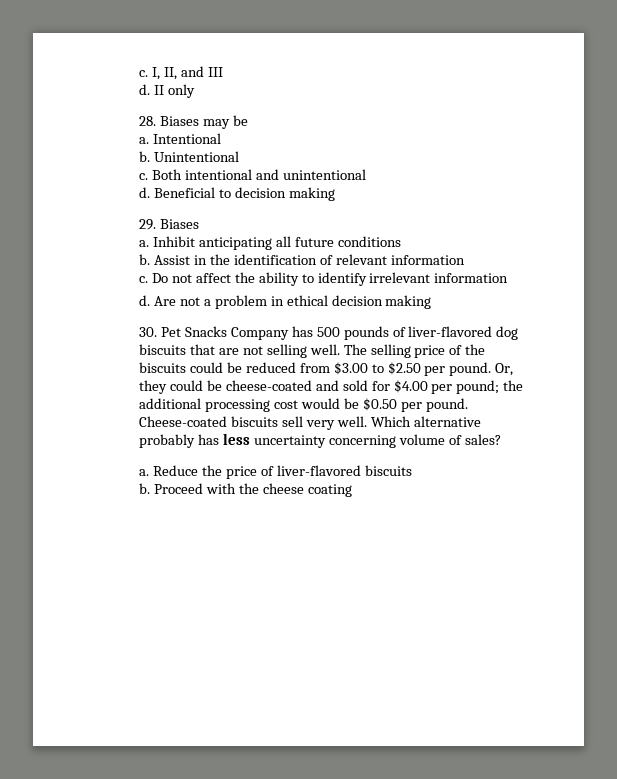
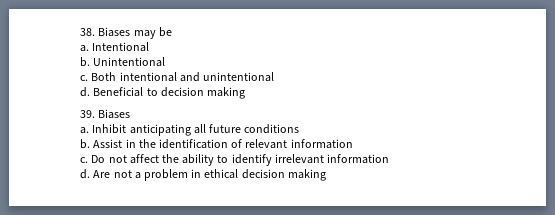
[139,66,223,80] [139,84,195,98] [139,116,157,126] c. I, II, and III // d. II only // 28. -> [80,28,96,36] 38.
[139,219,157,230] 29. -> [80,110,96,118] 39.
[139,326,519,340] [139,344,486,358] [139,362,514,376] [139,380,524,394] [139,398,468,412] [139,416,481,430] [139,433,501,448] [139,465,412,479] [139,483,352,497] // 30. Pet Snacks Company has 500 pounds of liver-flavored dog biscuits that are not selling well. The selling price of the biscuits could be reduced from $3.00 to $2.50 per pound. Or, they could be cheese-coated and sold for $4.00 per pound; the additional processing cost would be $0.50 per pound. Cheese-coated biscuits sell very well. Which alternative probably has less uncertainty concerning volume of sales? // a. Reduce the price of liver-flavored biscuits // b. Proceed with the cheese coating -> (326, 175) none

